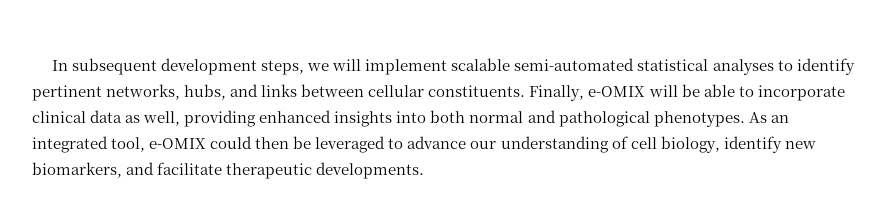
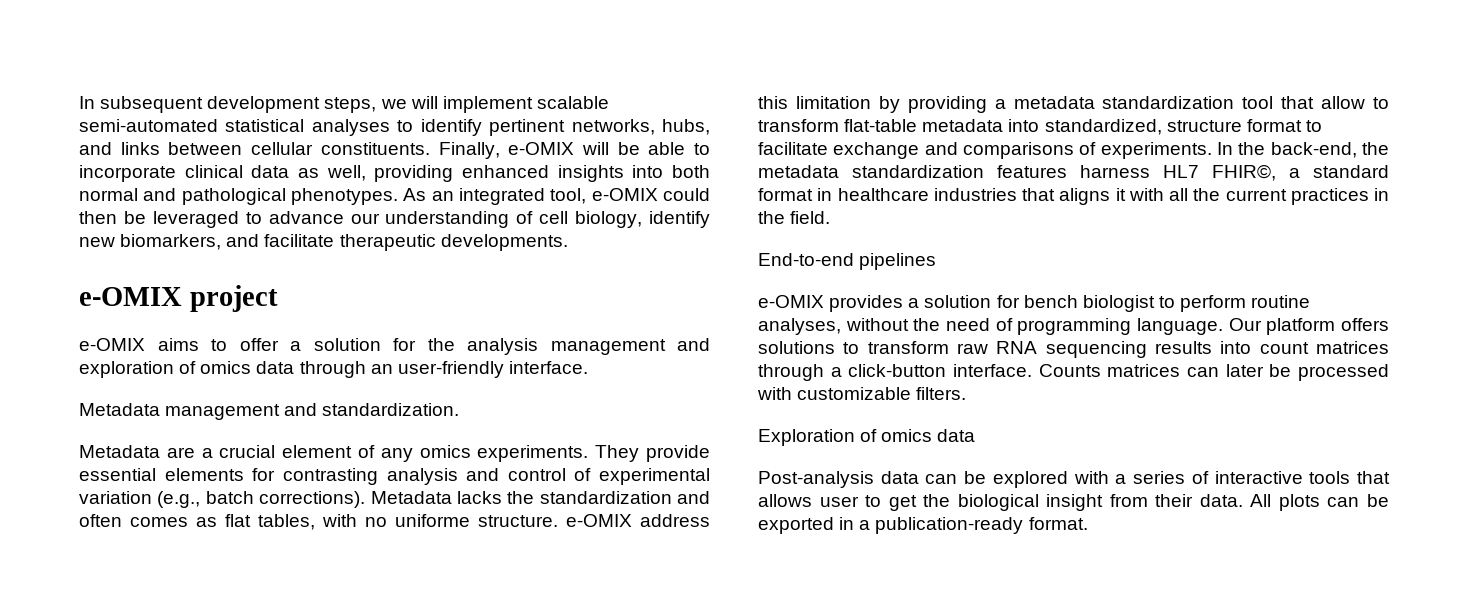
(425, 170) none -> [79,285,278,312] [79,338,710,355] [79,361,588,378] [79,403,460,420] [79,445,710,462] [79,468,710,485] [79,491,710,508] [79,514,710,530] [758,96,1389,113] [758,119,1322,135] [758,142,1389,159] [758,164,1389,181] [758,188,1389,205] [758,211,831,224] [758,253,937,270] [758,295,1311,312] [758,318,1389,335] [758,341,1389,358] [758,364,1389,381] [757,387,967,400] [758,429,976,446] [758,471,1390,488] [758,494,1389,511] [758,517,1088,534] // e-OMIX project // e-OMIX aims to offer a solution for the analysis management and exploration of omics data through an user-friendly interface. // Metadata management and standardization. // Metadata are a crucial element of any omics experiments. They provide essential elements for contrasting analysis and control of experimental variation (e.g., batch corrections). Metadata lacks the standardization and often comes as flat tables, with no uniforme structure. e-OMIX address this limitation by providing a metadata standardization tool that allow to transform flat-table metadata into standardized, structure format to facilitate exchange and comparisons of experiments. In the back-end, the metadata standardization features harness HL7 FHIR©, a standard format in healthcare industries that aligns it with all the current practices in the field. // End-to-end pipelines // e-OMIX provides a solution for bench biologist to perform routine analyses, without the need of programming language. Our platform offers solutions to transform raw RNA sequencing results into count matrices through a click-button interface. Counts matrices can later be processed with customizable filters. // Exploration of omics data // Post-analysis data can be explored with a series of interactive tools that allows user to get the biological insight from their data. All plots can be exported in a publication-ready format.

